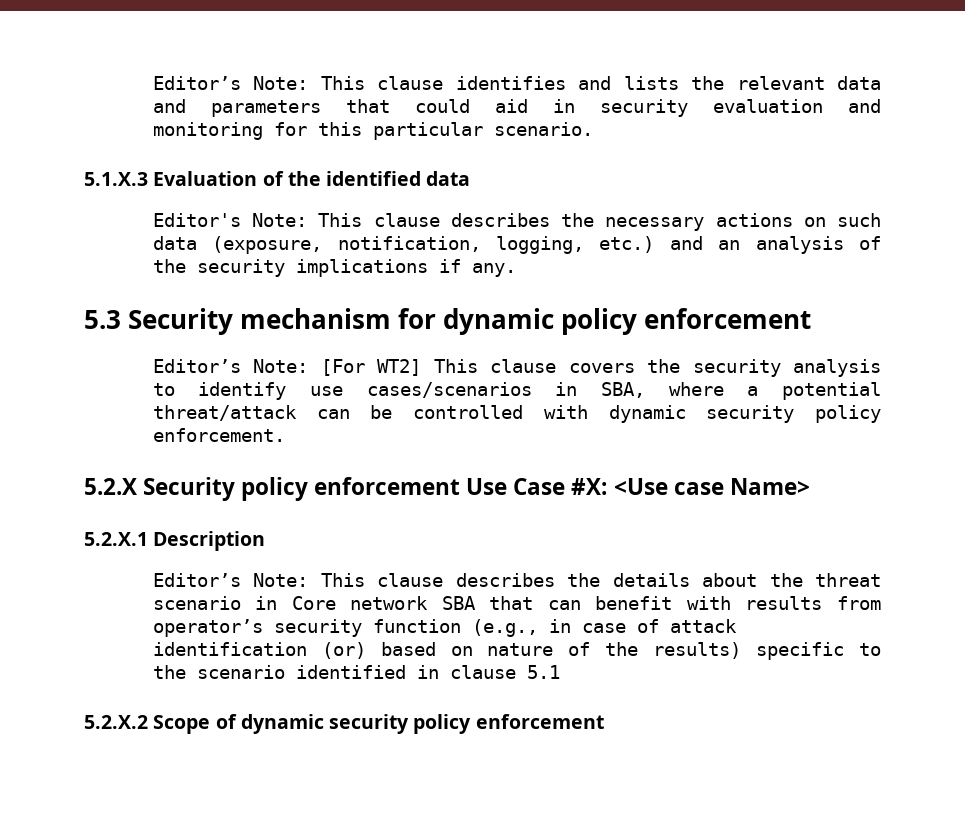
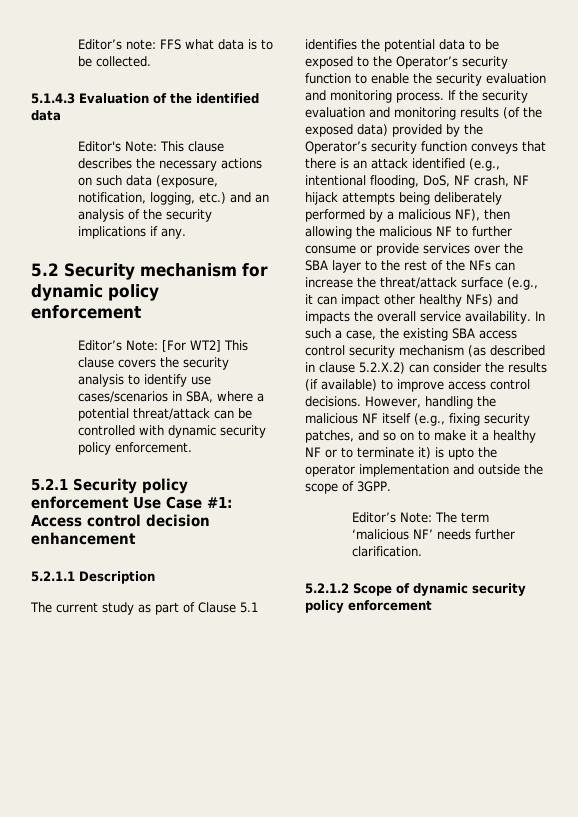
[152,76,882,90] [152,99,881,117] [152,122,593,140] [84,172,148,186] Editor’s Note: This clause identifies and lists the relevant data and parameters that could aid in security evaluation and monitoring for this particular scenario. // 5.1.X.3 -> [77,39,273,50] [77,56,151,67] [31,93,75,104] Editor’s note: FFS what data is to be collected. // 5.1.4.3
[84,310,121,329] 5.3 -> [31,263,59,277] 5.2
[84,478,137,495] 5.2.X -> [31,478,68,491] 5.2.1
[571,478,810,495] [84,531,266,551] [152,573,882,587] [152,596,882,610] [152,619,737,637] [152,642,882,660] [152,665,560,679] [84,715,148,729] #X: <Use case Name> // 5.2.X.1 Description // Editor’s Note: This clause describes the details about the threat scenario in Core network SBA that can benefit with results from operator’s security function (e.g., in case of attack identification (or) based on nature of the results) specific to the scenario identified in clause 5.1 // 5.2.X.2 -> [207,497,232,508] [31,514,210,527] [31,532,136,545] [31,571,155,584] [30,602,258,615] [305,39,499,52] [305,56,508,69] [305,73,546,86] [305,90,528,103] [305,107,542,120] [305,124,483,137] [305,141,546,154] [305,158,500,171] [305,175,529,188] [305,192,502,205] [305,209,510,222] [305,226,512,239] [305,243,523,256] [305,260,515,273] [305,277,538,290] [305,294,518,307] [305,311,545,324] [305,328,517,341] [305,345,545,358] [305,362,547,374] [305,379,530,392] [305,396,496,409] [305,413,530,426] [305,430,536,443] [305,447,497,460] [305,464,543,477] [305,481,391,494] [351,512,489,523] [351,529,515,540] [351,546,422,557] [305,583,349,594] #1: Access control decision enhancement // 5.2.1.1 Description // The current study as part of Clause 5.1 identifies the potential data to be exposed to the Operator’s security function to enable the security evaluation and monitoring process. If the security evaluation and monitoring results (of the exposed data) provided by the Operator’s security function conveys that there is an attack identified (e.g., intentional flooding, DoS, NF crash, NF hijack attempts being deliberately performed by a malicious NF), then allowing the malicious NF to further consume or provide services over the SBA layer to the rest of the NFs can increase the threat/attack surface (e.g., it can impact other healthy NFs) and impacts the overall service availability. In such a case, the existing SBA access control security mechanism (as described in clause 5.2.X.2) can consider the results (if available) to improve access control decisions. However, handling the malicious NF itself (e.g., fixing security patches, and so on to make it a healthy NF or to terminate it) is upto the operator implementation and outside the scope of 3GPP. // Editor’s Note: The term ‘malicious NF’ needs further clarification. // 5.2.1.2

